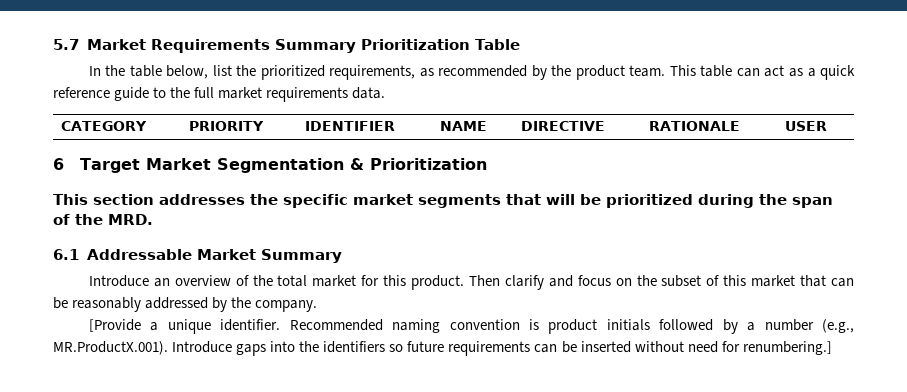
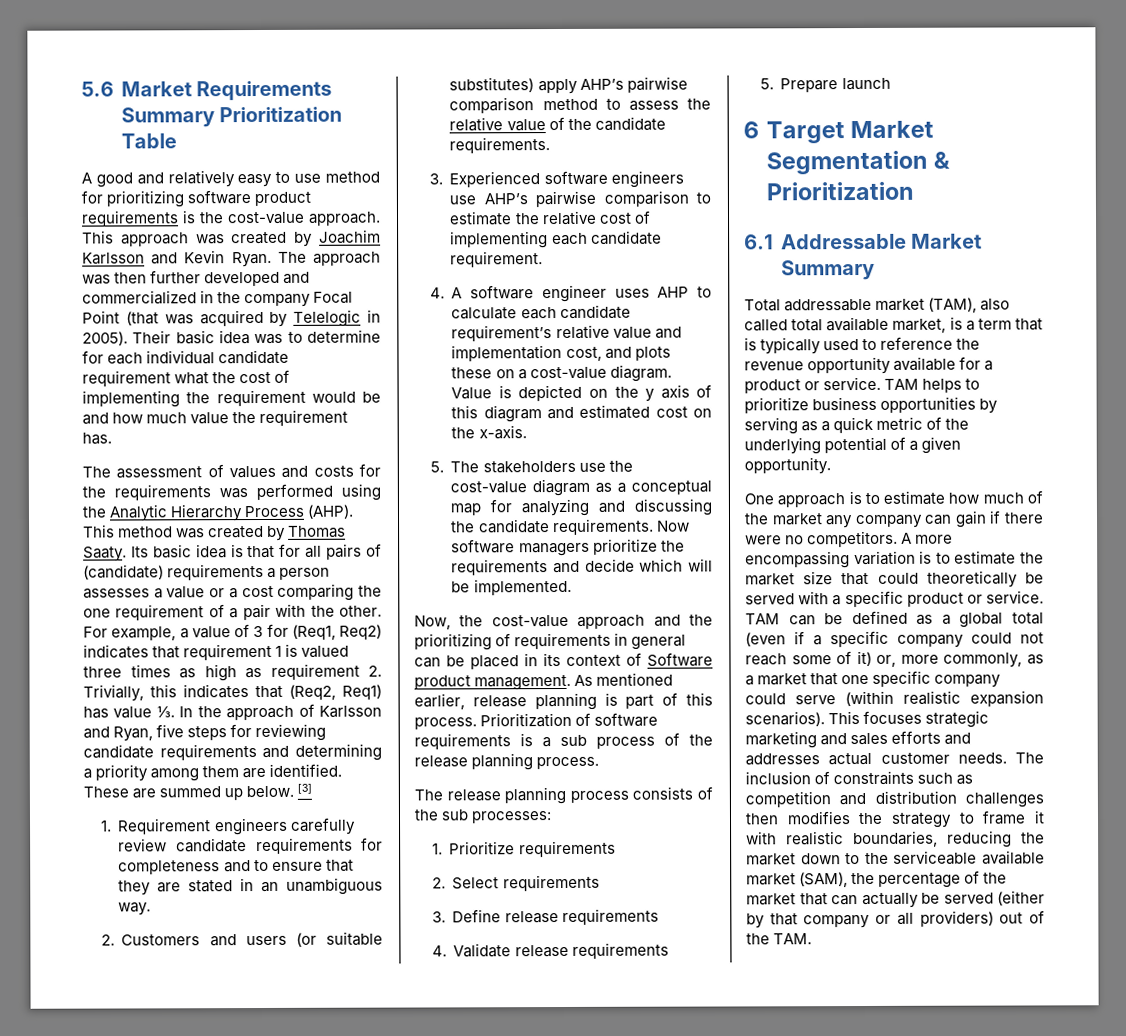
[53,39,79,50] 5.7 -> [81,81,114,97] 5.6
[88,65,855,80] [53,87,386,102] [61,121,148,131] [189,121,265,131] [305,121,396,131] [440,121,488,131] [521,121,606,131] [649,121,741,131] [785,121,828,131] In the table below, list the prioritized requirements, as recommended by the product team. This table can act as a quick reference guide to the full market requirements data. // CATEGORY | PRIORITY | IDENTIFIER | NAME | DIRECTIVE | RATIONALE | USER -> [81,170,380,188] [81,190,312,208] [81,210,381,227] [82,229,381,247] [82,250,381,268] [82,270,311,287] [82,290,354,308] [82,309,381,327] [82,329,381,346] [82,349,290,365] [82,369,291,387] [82,389,381,408] [82,409,349,427] [82,432,112,445] [82,463,381,479] [82,483,381,501] [82,504,355,522] [83,524,347,541] [83,543,382,562] [83,563,331,581] [83,583,382,601] [83,603,382,621] [83,623,382,641] [83,643,350,661] [83,663,382,682] [83,684,382,702] [83,703,382,721] [83,723,327,742] [83,743,383,761] [83,763,343,782] [83,783,313,801] [100,817,356,836] [118,837,383,855] [118,859,354,875] [118,877,383,896] [118,902,152,916] [100,931,384,947] [449,76,688,95] [449,97,711,114] [449,116,666,132] [449,137,551,154] [428,170,684,188] [449,190,711,208] [449,210,651,226] [450,230,662,249] [450,251,544,268] [429,284,712,303] [451,304,631,320] [451,324,682,342] [451,345,671,362] [451,364,672,382] [451,384,712,402] [451,404,712,423] [451,425,527,440] [429,460,633,474] [450,478,712,497] [450,498,712,517] [451,518,690,536] [451,538,685,557] [451,558,713,576] [451,578,572,596] [414,614,713,630] [414,632,687,651] [414,652,713,670] [414,672,674,691] [414,692,713,711] [414,712,659,730] [414,732,713,750] [414,753,600,771] [414,786,713,805] [414,809,553,824] [431,840,616,858] [431,874,600,892] [431,908,659,926] [431,942,669,959] [759,77,891,93] A good and relatively easy to use method for prioritizing software product requirements is the cost-value approach. This approach was created by Joachim Karlsson and Kevin Ryan. The approach was then further developed and commercialized in the company Focal Point (that was acquired by Telelogic in 2005). Their basic idea was to determine for each individual candidate requirement what the cost of implementing the requirement would be and how much value the requirement has. // The assessment of values and costs for the requirements was performed using the Analytic Hierarchy Process (AHP). This method was created by Thomas Saaty. Its basic idea is that for all pairs of (candidate) requirements a person assesses a value or a cost comparing the one requirement of a pair with the other. For example, a value of 3 for (Req1, Req2) indicates that requirement 1 is valued three times as high as requirement 2. Trivially, this indicates that (Req2, Req1) has value ⅓. In the approach of Karlsson and Ryan, five steps for reviewing candidate requirements and determining a priority among them are identified. These are summed up below. [3] // 1. Requirement engineers carefully review candidate requirements for completeness and to ensure that they are stated in an unambiguous way. // 2. Customers and users (or suitable substitutes) apply AHP’s pairwise comparison method to assess the relative value of the candidate requirements. // 3. Experienced software engineers use AHP’s pairwise comparison to estimate the relative cost of implementing each candidate requirement. // 4. A software engineer uses AHP to calculate each candidate requirement’s relative value and implementation cost, and plots these on a cost-value diagram. Value is depicted on the y axis of this diagram and estimated cost on the x-axis. // 5. The stakeholders use the cost-value diagram as a conceptual map for analyzing and discussing the candidate requirements. Now software managers prioritize the requirements and decide which will be implemented. // Now, the cost-value approach and the prioritizing of requirements in general can be placed in its context of Software product management. As mentioned earlier, release planning is part of this process. Prioritization of software requirements is a sub process of the release planning process. // The release planning process consists of the sub processes: // 1. Prioritize requirements // 2. Select requirements // 3. Define release requirements // 4. Validate release requirements // 5. Prepare launch
[53,194,833,208] [53,214,153,225] [53,249,342,263] [88,275,854,290] [53,297,318,312] [88,319,855,334] [53,341,832,356] This section addresses the specific market segments that will be prioritized during the span of the MRD. // 6.1 Addressable Market Summary // Introduce an overview of the total market for this product. Then clarify and focus on the subset of this market that can be reasonably addressed by the company. // [Provide a unique identifier. Recommended naming convention is product initials followed by a number (e.g., MR.ProductX.001). Introduce gaps into the identifiers so future requirements can be inserted without need for renumbering.] -> [744,233,982,250] [780,259,875,281] [744,297,1011,313] [744,316,1043,333] [744,336,981,355] [744,356,994,375] [744,376,981,394] [744,396,999,414] [744,416,970,435] [744,436,962,455] [744,457,831,475] [744,490,1043,508] [744,510,1044,529] [745,530,954,548] [745,550,1044,569] [745,570,1044,588] [745,590,1044,608] [745,610,1044,628] [745,630,1044,648] [745,650,1044,668] [745,670,1002,688] [745,690,1044,707] [745,710,990,728] [745,730,972,749] [745,752,1044,766] [745,770,974,786] [745,790,1044,808] [745,810,1045,828] [746,830,1045,848] [746,850,1045,866] [746,870,1008,888] [746,890,1045,909] [746,910,1045,929] [746,933,813,945] 6.1 Addressable Market Summary // Total addressable market (TAM), also called total available market, is a term that is typically used to reference the revenue opportunity available for a product or service. TAM helps to prioritize business opportunities by serving as a quick metric of the underlying potential of a given opportunity. // One approach is to estimate how much of the market any company can gain if there were no competitors. A more encompassing variation is to estimate the market size that could theoretically be served with a specific product or service. TAM can be defined as a global total (even if a specific company could not reach some of it) or, more commonly, as a market that one specific company could serve (within realistic expansion scenarios). This focuses strategic marketing and sales efforts and addresses actual customer needs. The inclusion of constraints such as competition and distribution challenges then modifies the strategy to frame it with realistic boundaries, reducing the market down to the serviceable available market (SAM), the percentage of the market that can actually be served (either by that company or all providers) out of the TAM.

